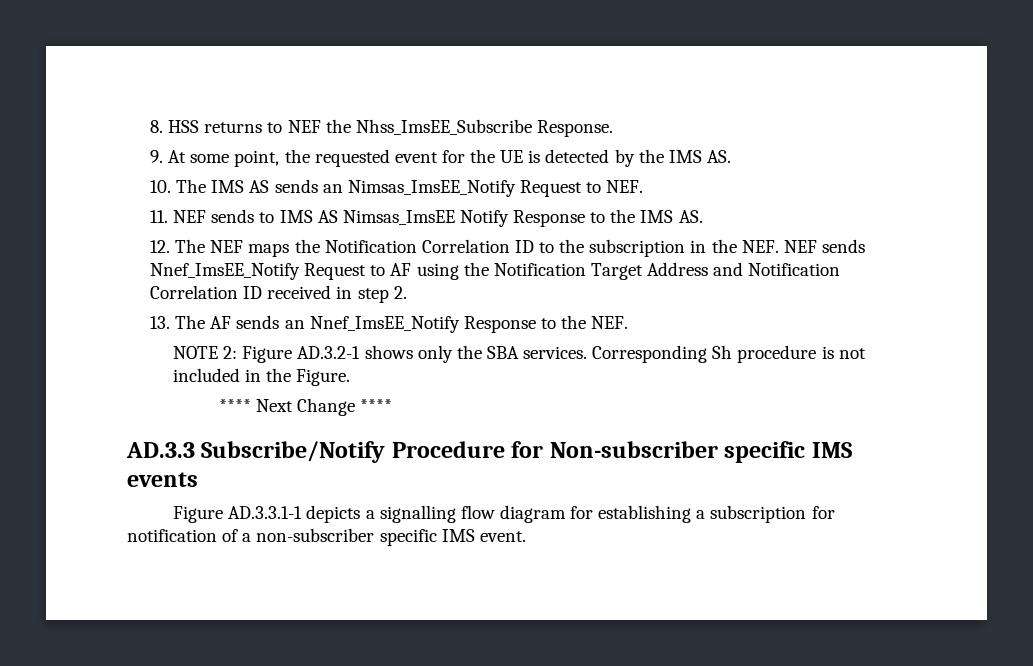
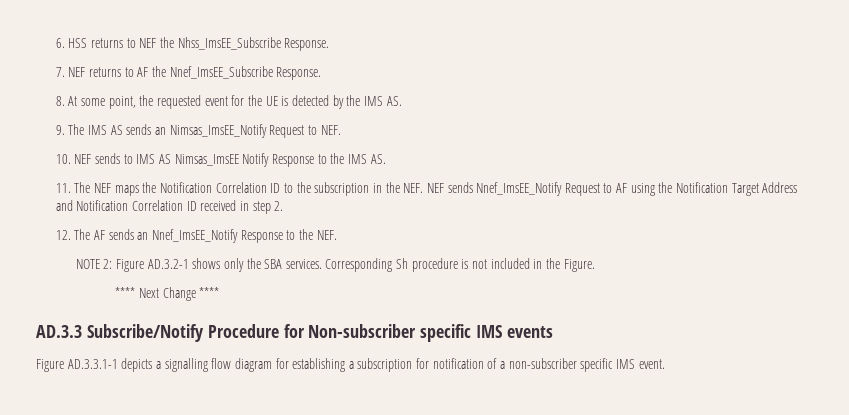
[150,120,164,133] 8. -> [55,38,65,48] 6.
[150,150,164,163] 9. -> [55,66,322,80] [55,96,65,106] 7. NEF returns to AF the Nnef_ImsEE_Subscribe Response. // 8.
[150,180,172,193] 10. -> [55,125,65,135] 9.
[150,210,169,223] 11. -> [55,154,71,164] 10.
[150,240,171,253] 12. -> [55,183,71,193] 11.
[150,316,171,329] 13. -> [55,230,71,240] 12.

